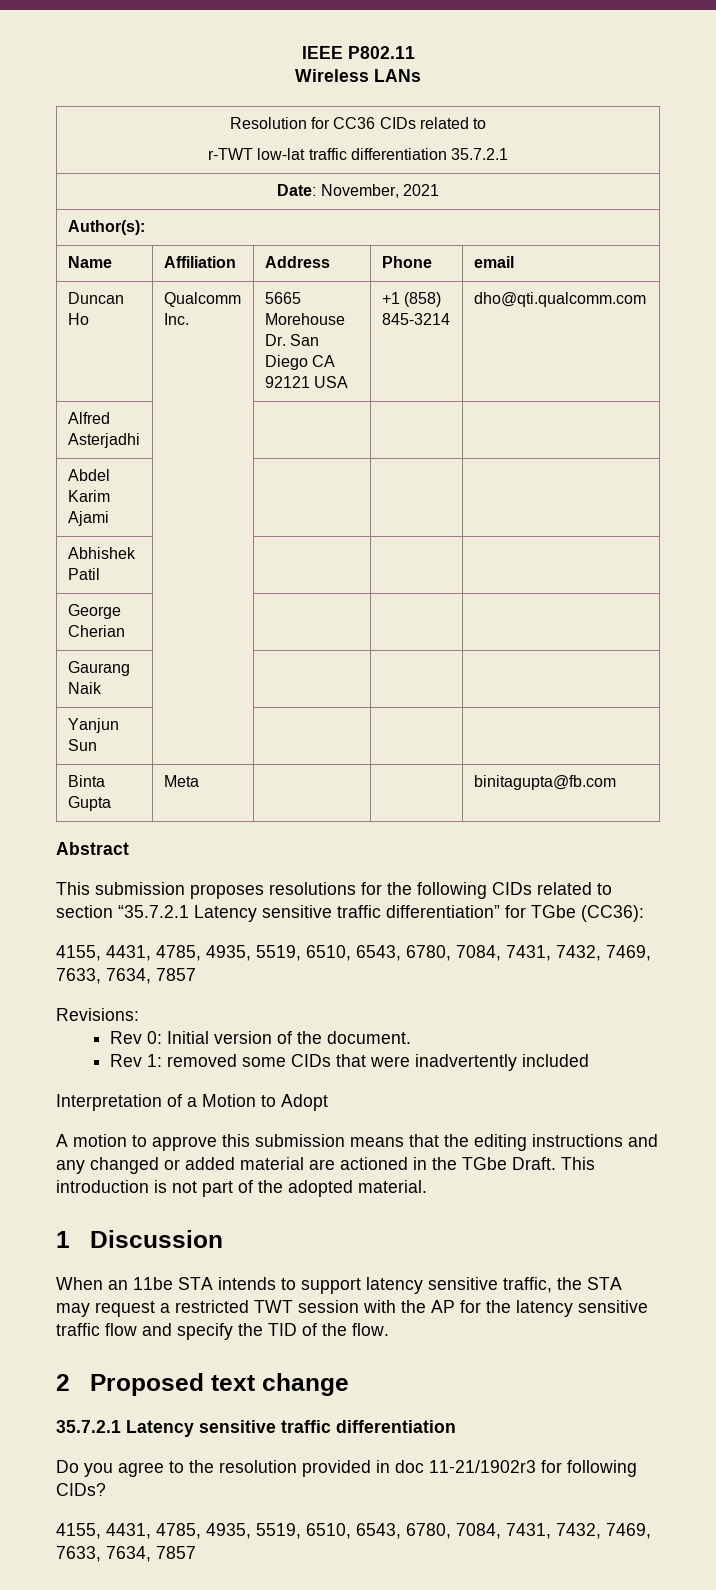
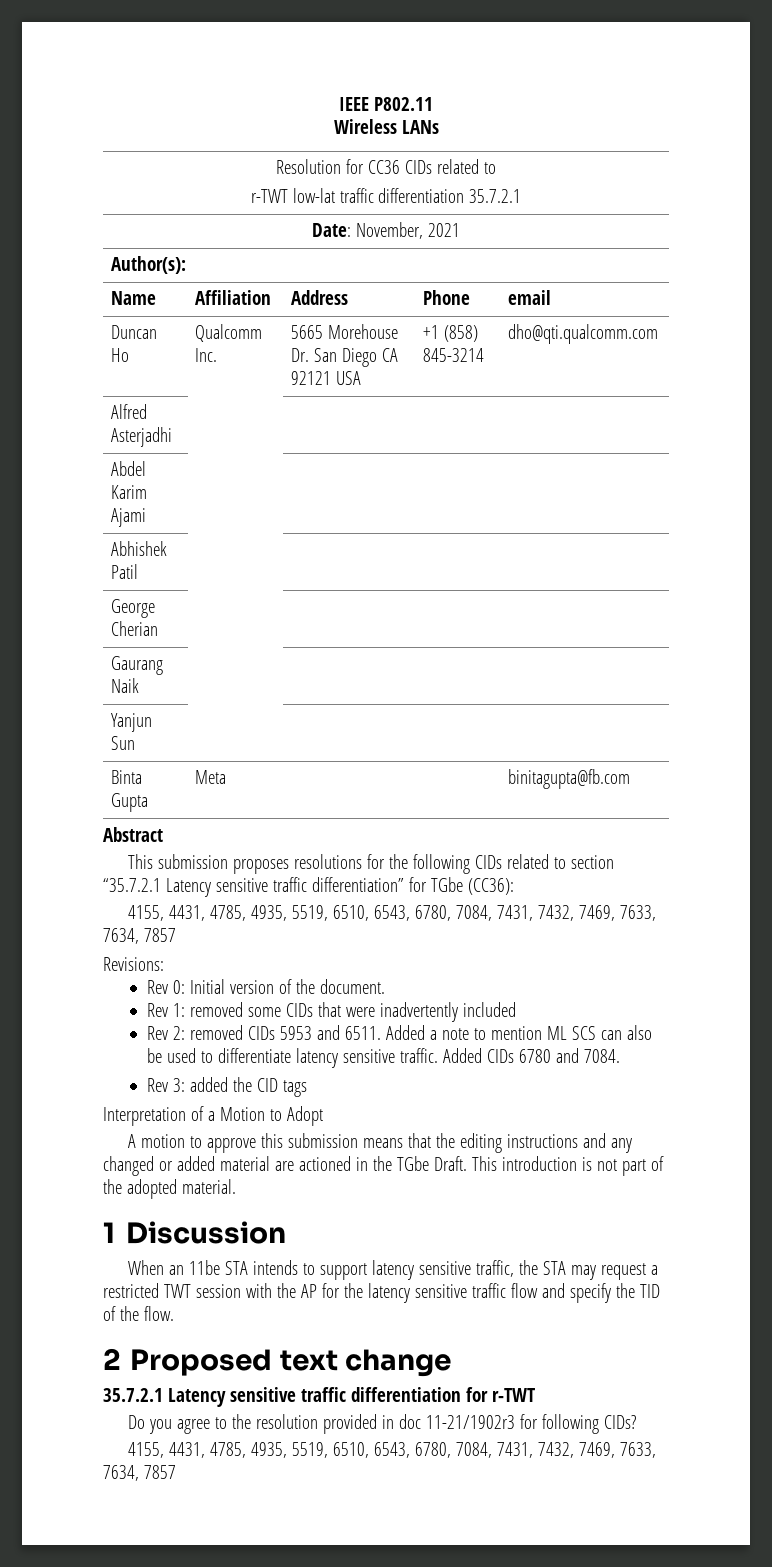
(589, 1060) none -> [146,1025,652,1040] [146,1048,620,1068] [146,1077,307,1097] // Rev 2: removed CIDs 5953 and 6511. Added a note to mention ML SCS can also be used to differentiate latency sensitive traffic. Added CIDs 6780 and 7084. // Rev 3: added the CID tags
(456, 1426) none -> [465,1387,535,1402] for r-TWT

